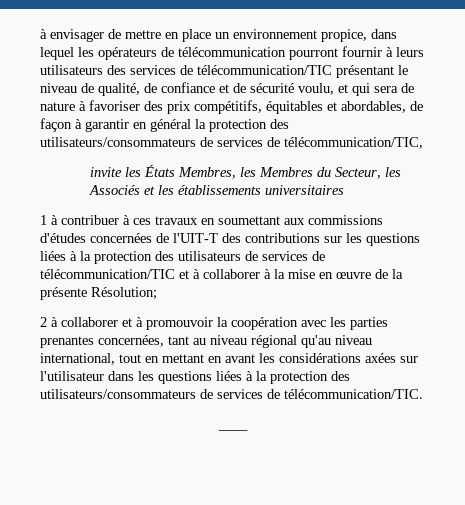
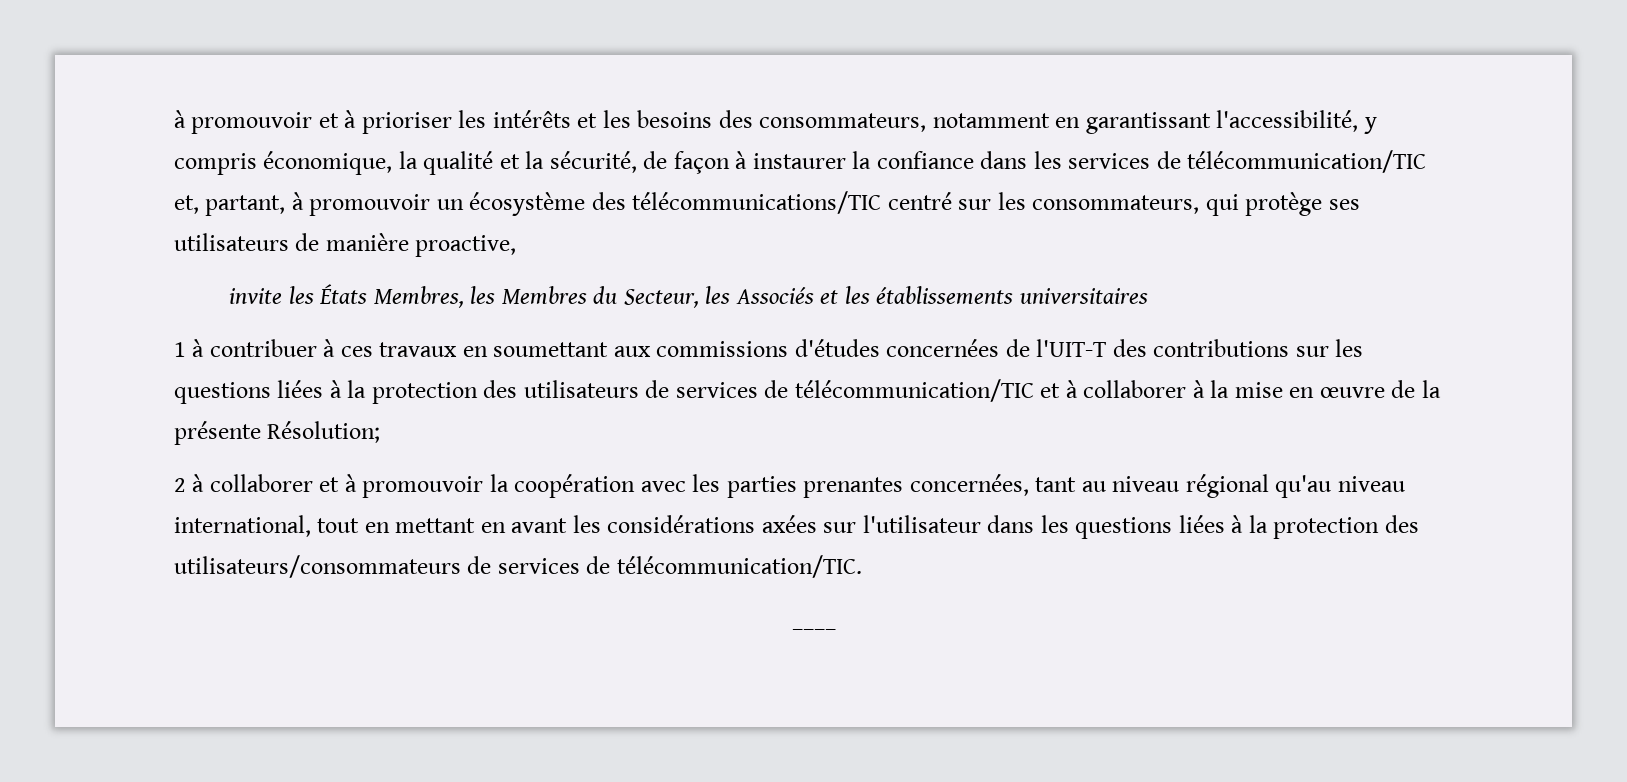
[40,29,397,42] [40,46,424,60] [40,65,408,78] [40,82,414,96] [40,100,423,114] [40,118,289,132] [40,137,423,149] à envisager de mettre en place un environnement propice, dans lequel les opérateurs de télécommunication pourront fournir à leurs utilisateurs des services de télécommunication/TIC présentant le niveau de qualité, de confiance et de sécurité voulu, et qui sera de nature à favoriser des prix compétitifs, équitables et abordables, de façon à garantir en général la protection des utilisateurs/consommateurs de services de télécommunication/TIC, -> [174,110,1377,134] [174,150,1427,175] [174,191,1360,216] [174,233,517,257] à promouvoir et à prioriser les intérêts et les besoins des consommateurs, notamment en garantissant l'accessibilité, y compris économique, la qualité et la sécurité, de façon à instaurer la confiance dans les services de télécommunication/TIC et, partant, à promouvoir un écosystème des télécommunications/TIC centré sur les consommateurs, qui protège ses utilisateurs de manière proactive,

